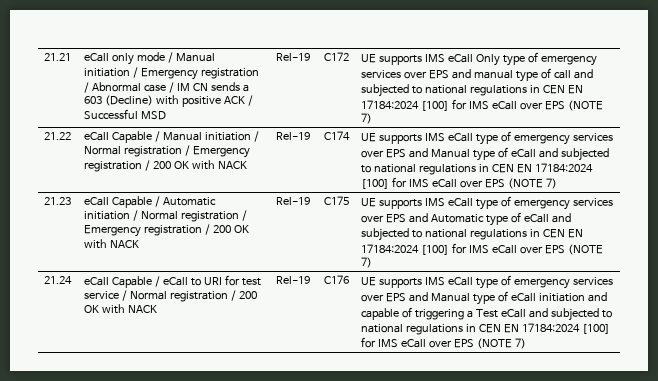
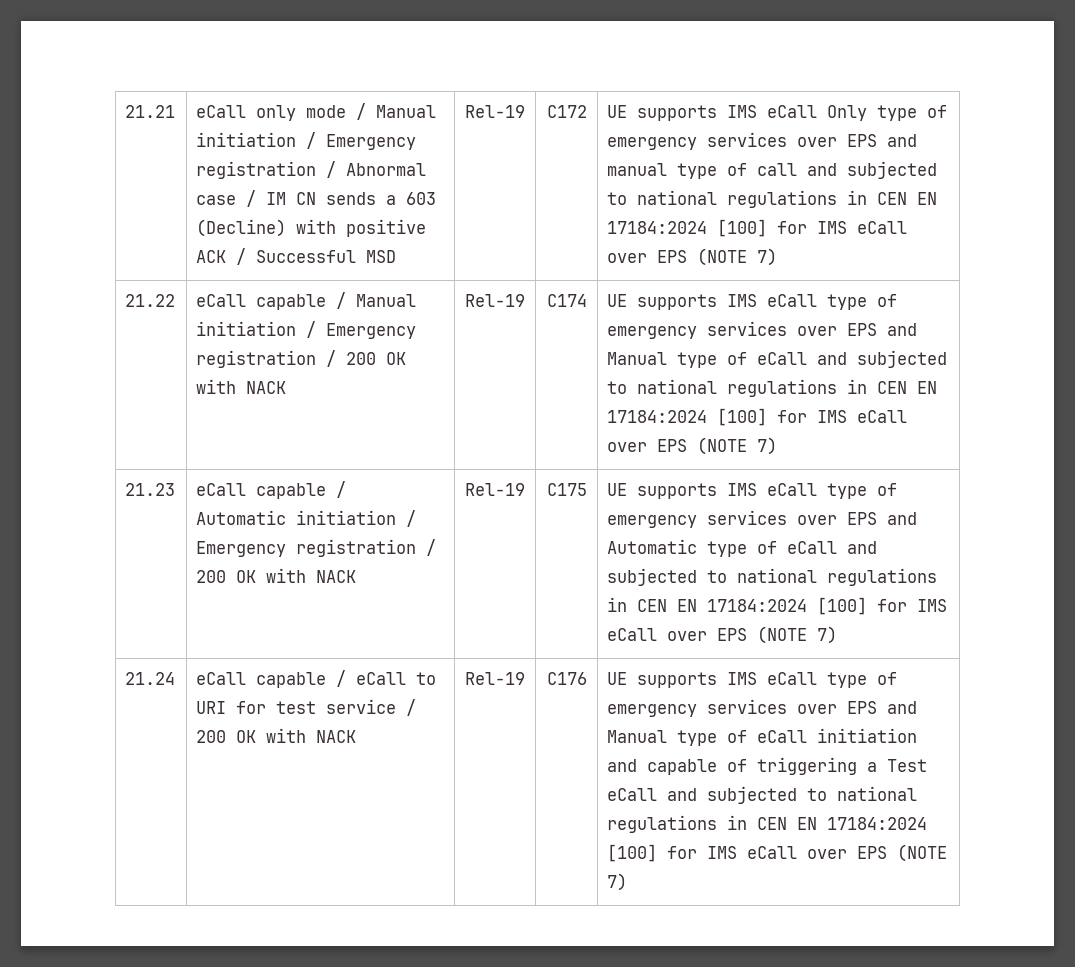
[112,131,260,143] [84,145,191,157] Capable / Manual initiation / Normal registration / -> [256,292,417,310] [196,321,317,338] capable / Manual initiation /
[112,196,153,208] Capable -> [256,483,327,499] capable
[141,210,248,222] Normal registration / -> (417, 518) none
[112,276,153,288] Capable -> [256,672,327,688] capable
[130,290,237,302] Normal registration / -> (417, 707) none

